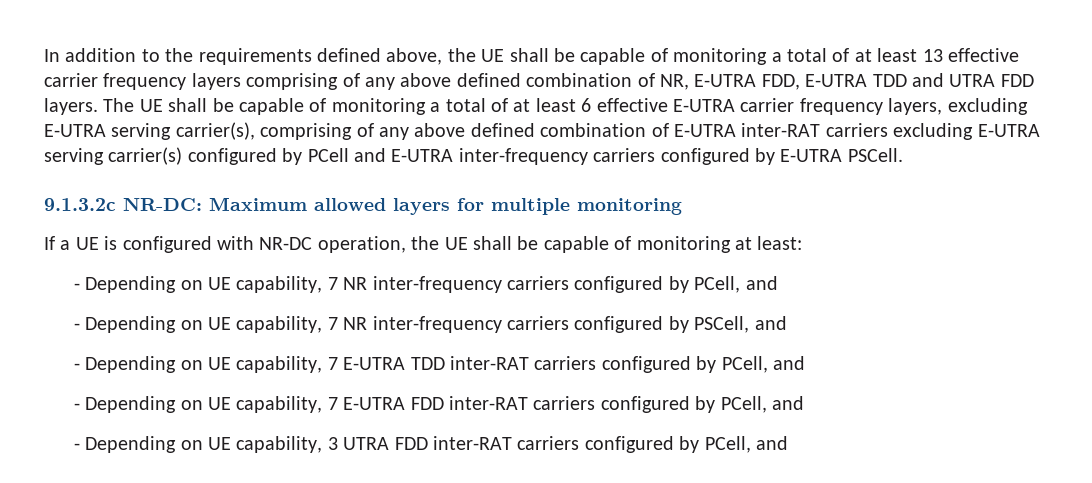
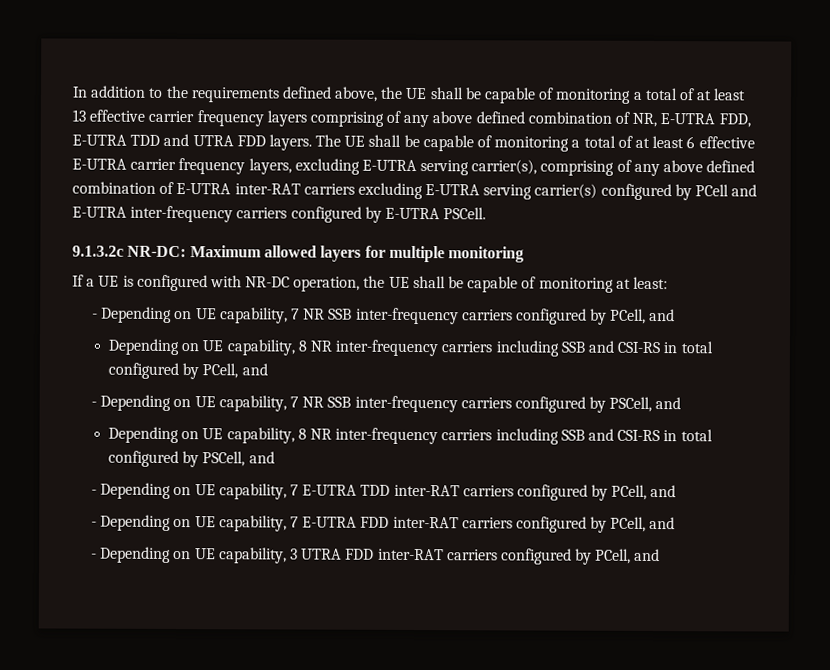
(368, 283) none -> [328,308,353,320] SSB
[73,316,368,333] // - Depending on UE capability, 7 NR -> [108,338,713,357] [108,362,268,380] [91,394,352,412] // Depending on UE capability, 8 NR inter-frequency carriers including SSB and CSI-RS in total configured by PCell, and // - Depending on UE capability, 7 NR SSB
(787, 323) none -> [108,426,713,445] [108,450,275,468] // Depending on UE capability, 8 NR inter-frequency carriers including SSB and CSI-RS in total configured by PSCell, and

